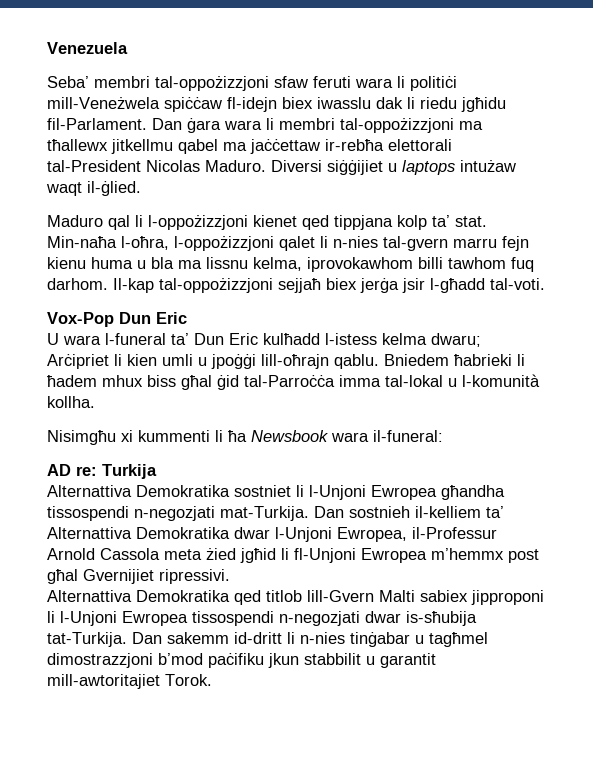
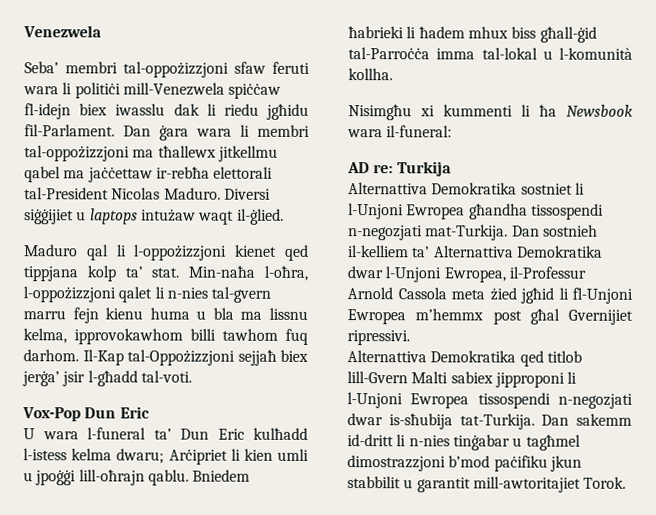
[47,42,128,54] Venezuela -> [23,25,102,38] Venezwela
[47,97,160,109] mill-Veneżwela -> [122,82,225,96] mill-Venezwela
[307,257,413,272] iprovokawhom -> [74,328,183,345] ipprovokawhom
[113,278,273,293] Il-kap tal-oppożizzjoni -> [82,349,235,366] Il-Kap tal-Oppożizzjoni
[360,278,399,293] jerġa -> [22,371,60,387] jerġa’
[181,375,239,390] għal ġid -> [539,26,597,43] għall-ġid

